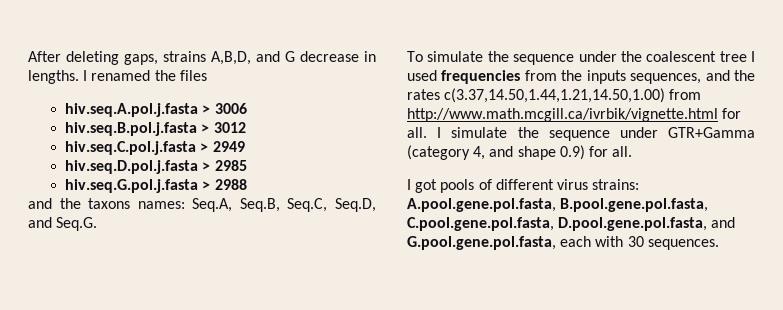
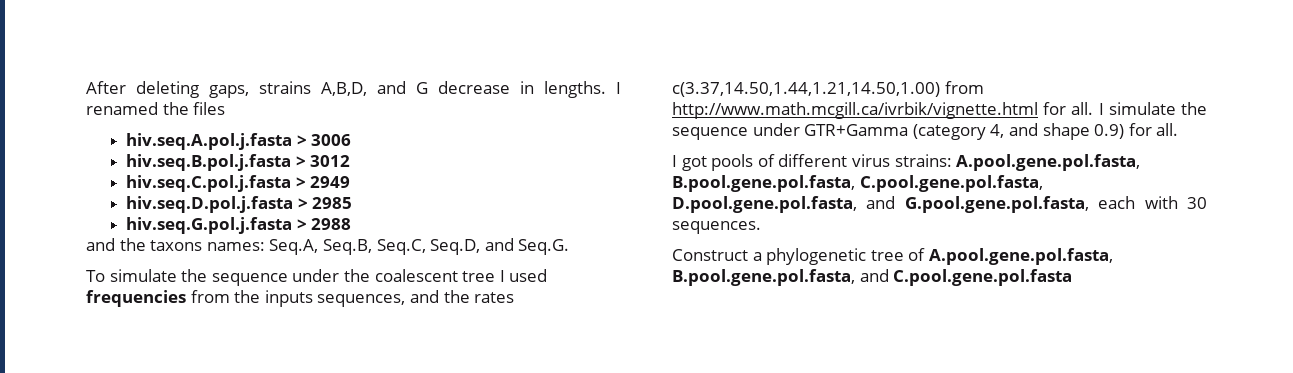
(719, 244) none -> [672,248,1113,265] [672,269,1073,286] // Construct a phylogenetic tree of A.pool.gene.pol.fasta, B.pool.gene.pol.fasta, and C.pool.gene.pol.fasta

